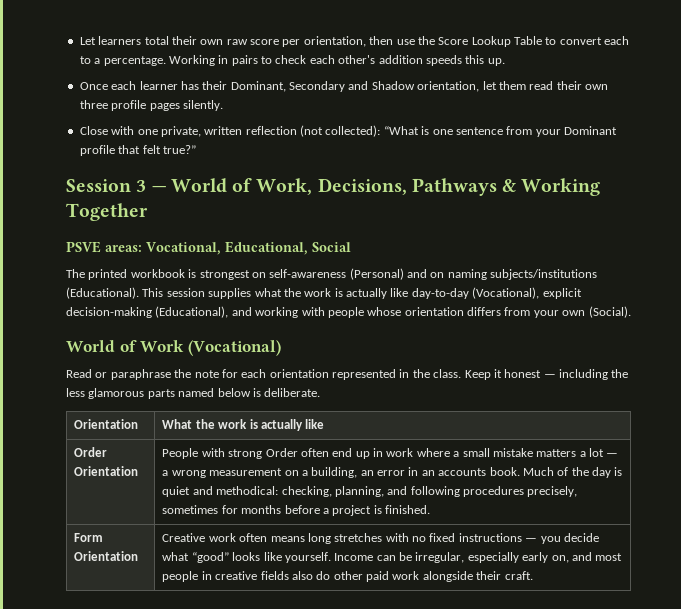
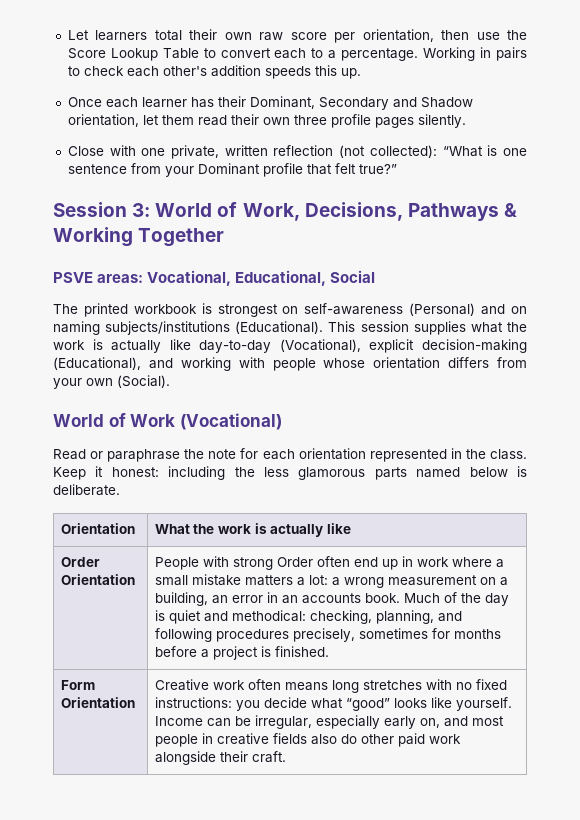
[136,180,166,192] 3 — -> [132,203,151,217] 3:
[504,369,556,378] honest — -> [111,467,159,477] honest:
[588,448,619,457] lot — -> [308,575,328,585] lot:
[458,533,538,542] instructions — -> [154,697,232,708] instructions:

